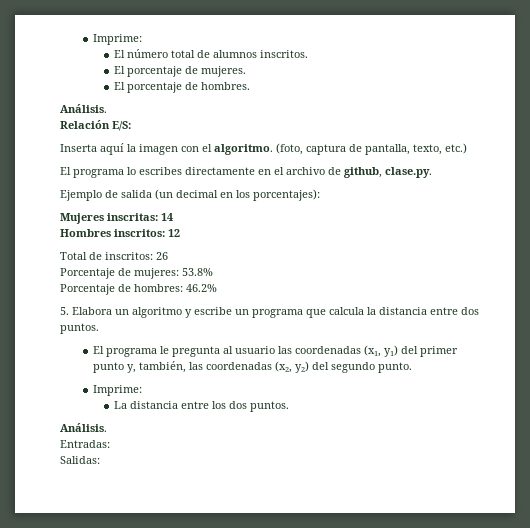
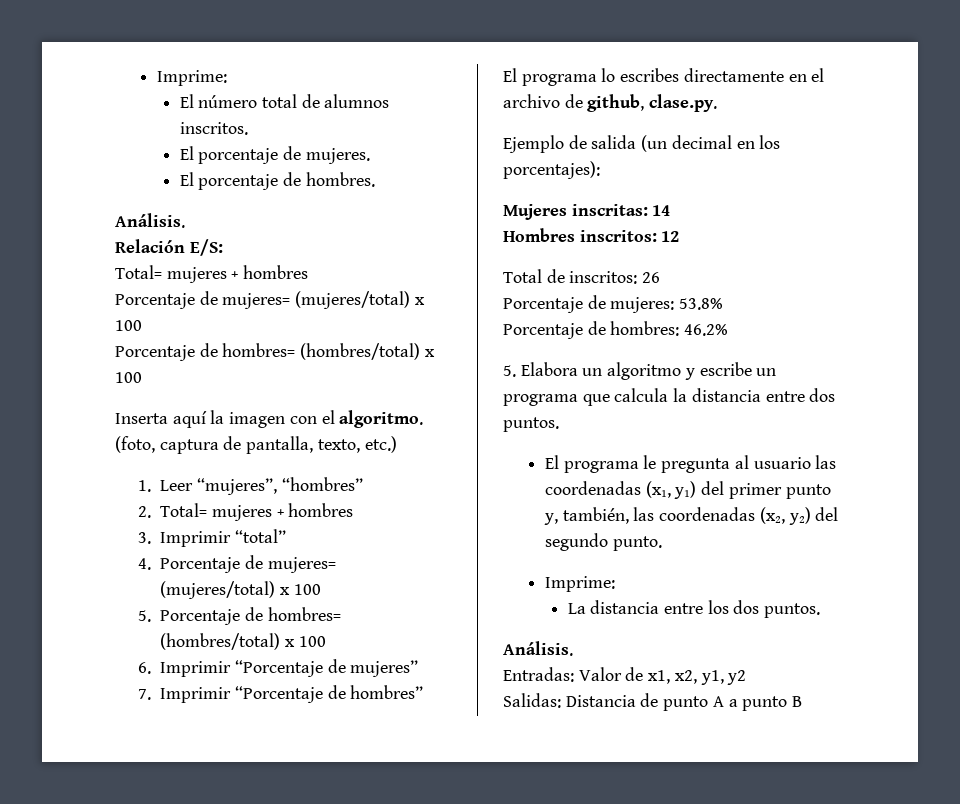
(131, 126) none -> [115,265,309,283] [115,291,425,309] [115,320,142,331] [115,343,435,361] [115,372,142,383] // Total= mujeres + hombres // Porcentaje de mujeres= (mujeres/total) x 100 // Porcentaje de hombres= (hombres/total) x 100
(467, 148) none -> [137,477,363,495] [137,503,354,521] [137,529,286,547] [137,555,336,573] [160,581,321,599] [137,607,341,625] [160,633,326,650] [137,659,419,677] [137,685,424,703] // 1. Leer “mujeres”, “hombres” // 2. Total= mujeres + hombres // 3. Imprimir “total” // 4. Porcentaje de mujeres= (mujeres/total) x 100 // 5. Porcentaje de hombres= (hombres/total) x 100 // 6. Imprimir “Porcentaje de mujeres” // 7. Imprimir “Porcentaje de hombres”
[60,456,100,464] // Salidas: -> [578,667,747,685] [503,693,803,711] Valor de x1, x2, y1, y2 // Salidas: Distancia de punto A a punto B

